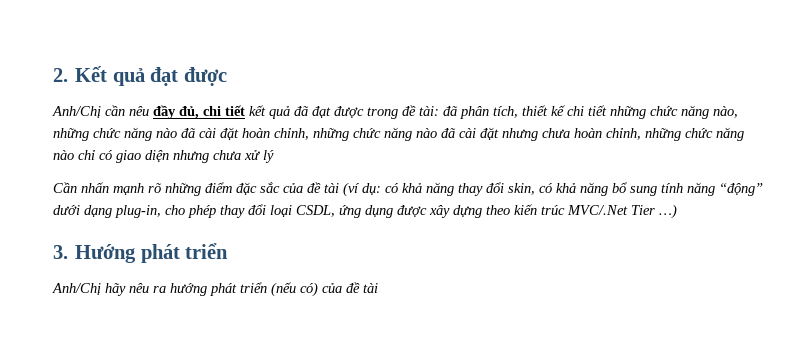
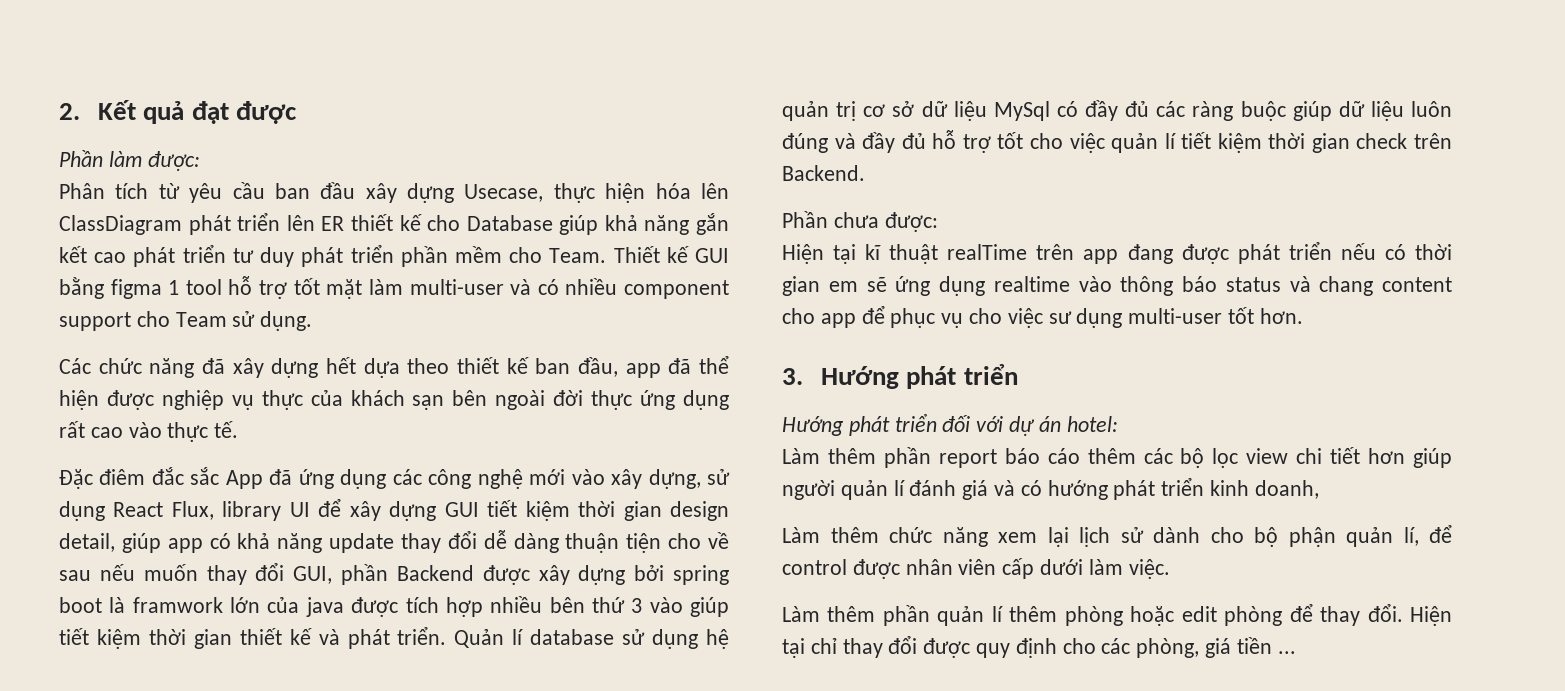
[52,105,738,119] [53,127,744,141] [53,150,274,163] [53,182,763,197] [53,204,677,219] [53,243,229,263] [52,282,378,297] Anh/Chị cần nêu đầy đủ, chi tiết kết quả đã đạt được trong đề tài: đã phân tích, thiết kế chi tiết những chức năng nào, những chức năng nào đã cài đặt hoàn chỉnh, những chức năng nào đã cài đặt nhưng chưa hoàn chỉnh, những chức năng nào chỉ có giao diện nhưng chưa xử lý // Cần nhấn mạnh rõ những điểm đặc sắc của đề tài (ví dụ: có khả năng thay đổi skin, có khả năng bổ sung tính năng “động” dưới dạng plug-in, cho phép thay đổi loại CSDL, ứng dụng được xây dựng theo kiến trúc MVC/.Net Tier …) // 3. Hướng phát triển // Anh/Chị hãy nêu ra hướng phát triển (nếu có) của đề tài -> [59,150,200,171] [59,182,729,203] [59,213,730,235] [59,245,729,267] [59,276,730,299] [59,311,313,331] [59,356,729,378] [59,390,729,410] [59,421,239,442] [59,467,730,489] [59,499,729,521] [59,530,729,553] [59,563,730,585] [59,596,729,617] [59,627,730,649] [782,100,1452,121] [782,130,1452,153] [782,165,865,181] [782,211,938,232] [782,242,1452,264] [782,276,1452,296] [782,306,1303,328] [782,364,1018,389] [782,414,1118,436] [782,447,1452,468] [782,478,1319,500] [782,525,1452,547] [782,558,1170,579] [782,604,1452,626] [782,636,1296,658] Phần làm được: // Phân tích từ yêu cầu ban đầu xây dựng Usecase, thực hiện hóa lên ClassDiagram phát triển lên ER thiết kế cho Database giúp khả năng gắn kết cao phát triển tư duy phát triển phần mềm cho Team. Thiết kế GUI bằng figma 1 tool hỗ trợ tốt mặt làm multi-user và có nhiều component support cho Team sử dụng. // Các chức năng đã xây dựng hết dựa theo thiết kế ban đầu, app đã thể hiện được nghiệp vụ thực của khách sạn bên ngoài đời thực ứng dụng rất cao vào thực tế. // Đặc điêm đắc sắc App đã ứng dụng các công nghệ mới vào xây dựng, sử dụng React Flux, library UI để xây dựng GUI tiết kiệm thời gian design detail, giúp app có khả năng update thay đổi dễ dàng thuận tiện cho về sau nếu muốn thay đổi GUI, phần Backend được xây dựng bởi spring boot là framwork lớn của java được tích hợp nhiều bên thứ 3 vào giúp tiết kiệm thời gian thiết kế và phát triển. Quản lí database sử dụng hệ quản trị cơ sở dữ liệu MySql có đầy đủ các ràng buộc giúp dữ liệu luôn đúng và đầy đủ hỗ trợ tốt cho việc quản lí tiết kiệm thời gian check trên Backend. // Phần chưa được: // Hiện tại kĩ thuật realTime trên app đang được phát triển nếu có thời gian em sẽ ứng dụng realtime vào thông báo status và chang content cho app để phục vụ cho việc sư dụng multi-user tốt hơn. // 3. Hướng phát triển // Hướng phát triển đối với dự án hotel: // Làm thêm phần report báo cáo thêm các bộ lọc view chi tiết hơn giúp người quản lí đánh giá và có hướng phát triển kinh doanh, // Làm thêm chức năng xem lại lịch sử dành cho bộ phận quản lí, để control được nhân viên cấp dưới làm việc. // Làm thêm phần quản lí thêm phòng hoặc edit phòng để thay đổi. Hiện tại chỉ thay đổi được quy định cho các phòng, giá tiền ...

